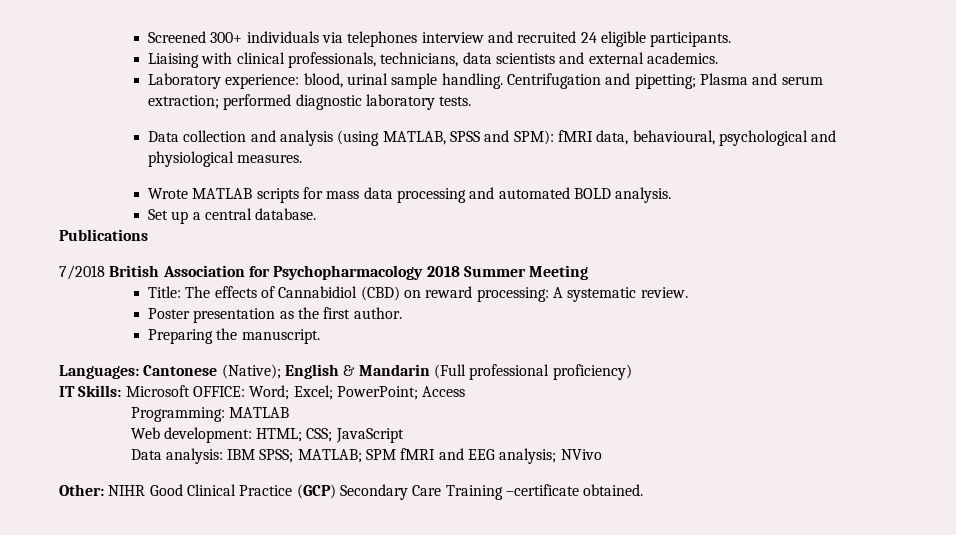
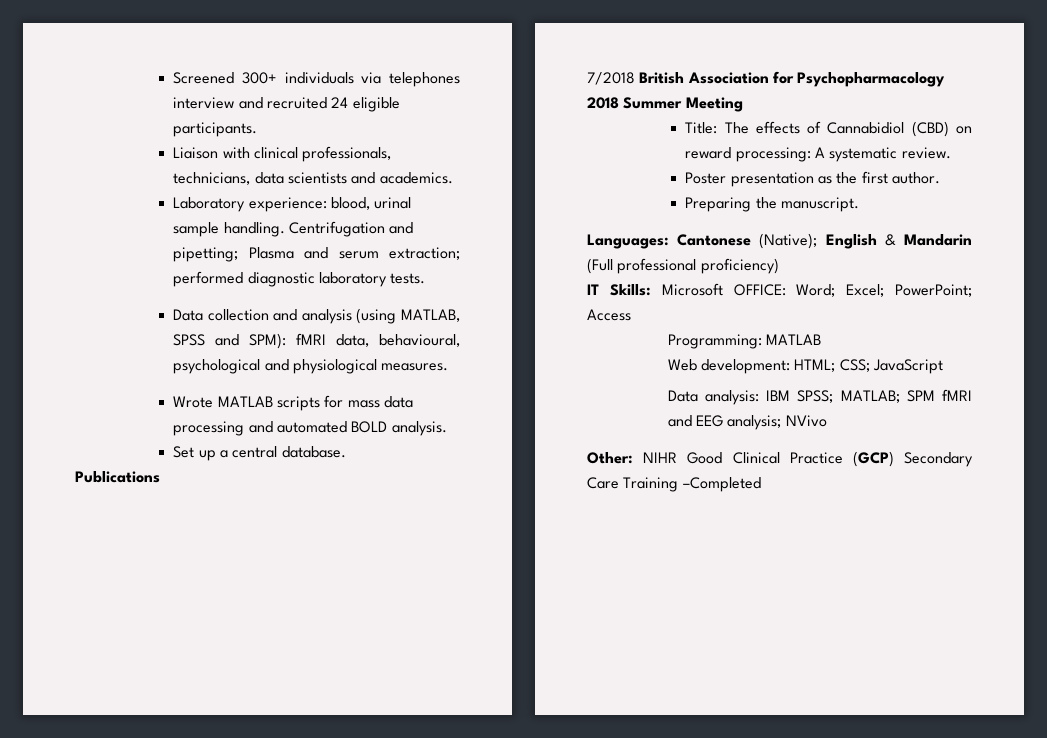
[148,53,200,68] Liaising -> [173,147,219,159] Liaison
[588,52,644,64] external -> (376, 178) none
[505,484,644,496] –certificate obtained. -> [682,477,761,492] –Completed

